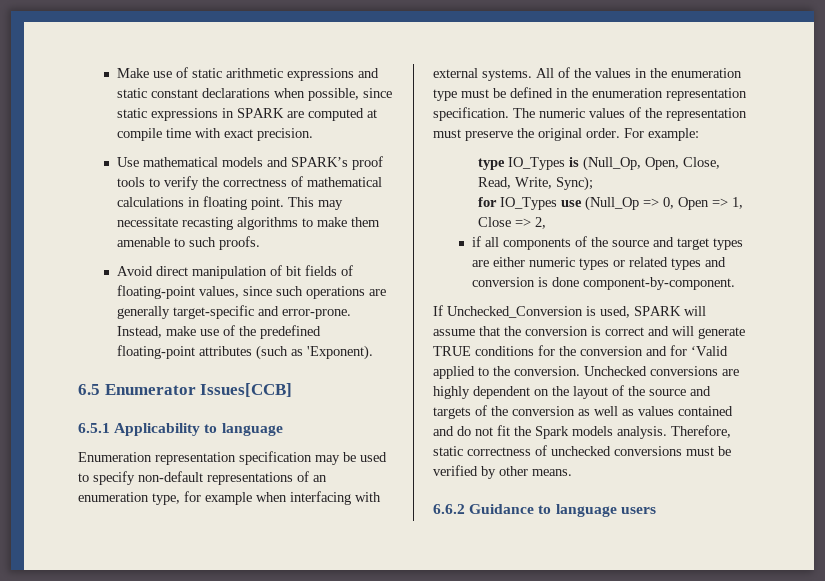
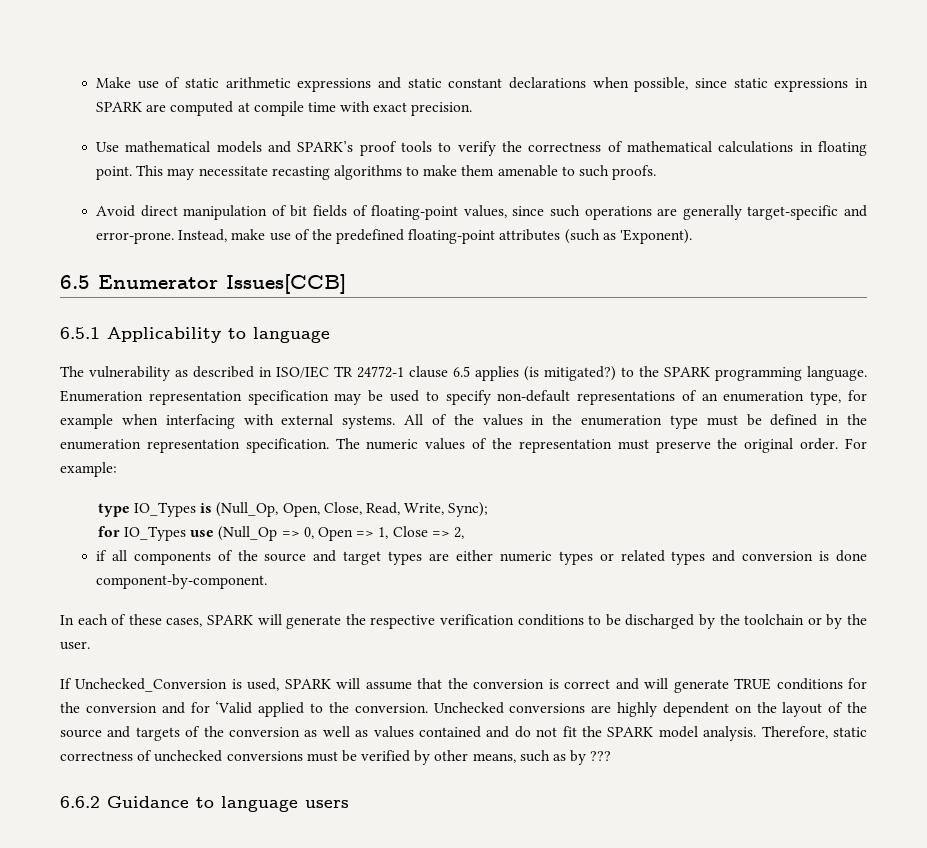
(283, 429) none -> [60,366,867,381] The vulnerability as described in ISO/IEC TR 24772-1 clause 6.5 applies (is mitigated?) to the SPARK programming language.
(735, 283) none -> [60,614,868,629] [60,641,90,650] // In each of these cases, SPARK will generate the respective verification conditions to be discharged by the toolchain or by the user.
[535,426,613,439] Spark models -> [607,726,698,738] SPARK model
[532,469,572,476] means. -> [472,750,612,765] means, such as by ???

